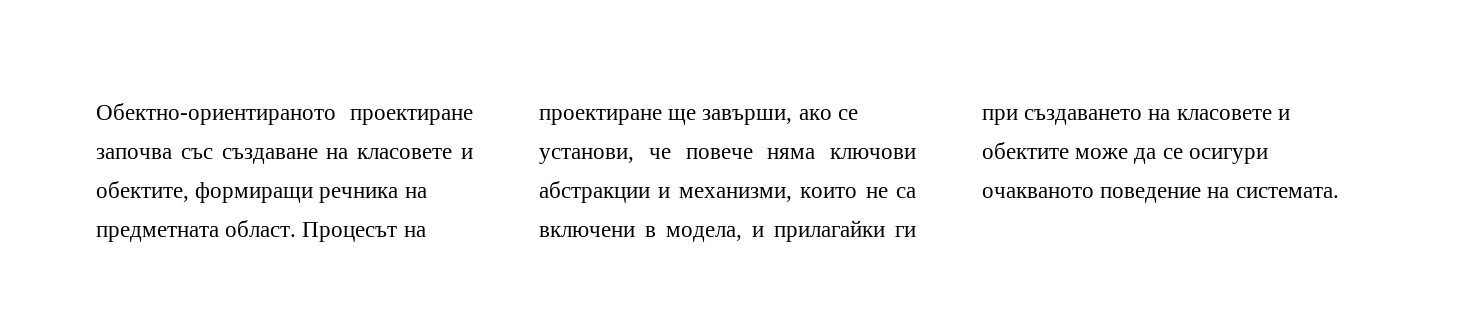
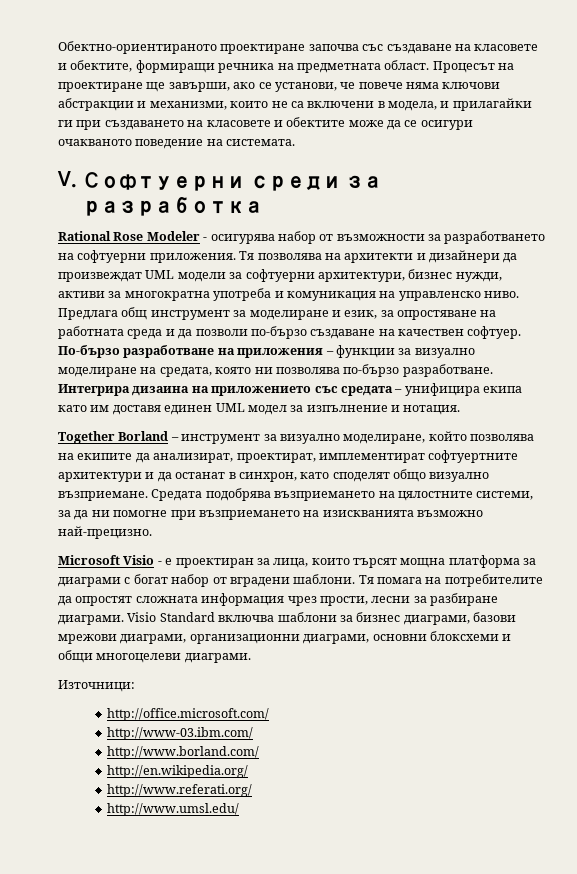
(1339, 192) none -> [57,171,382,191] [83,196,264,216] [58,231,546,244] [58,250,518,263] [58,269,502,282] [58,288,519,301] [58,307,497,320] [58,326,522,339] [58,345,475,358] [58,364,493,377] [58,383,522,396] [58,403,461,415] [58,431,534,444] [58,450,519,463] [58,469,490,482] [58,488,534,501] [58,510,483,520] [58,526,152,539] [58,555,537,568] [58,574,543,587] [58,593,498,606] [58,612,516,625] [58,631,512,644] [58,650,251,663] [58,680,135,692] [106,708,269,721] [106,727,253,740] [106,746,259,759] [106,765,248,778] [106,784,252,797] [106,803,239,816] // V. Софтуерни среди за разработка // Rational Rose Modeler - осигурява набор от възможности за разработването на софтуерни приложения. Тя позволява на архитекти и дизайнери да произвеждат UML модели за софтуерни архитектури, бизнес нужди, активи за многократна употреба и комуникация на управленско ниво. Предлага общ инструмент за моделиране и език, за опростяване на работната среда и да позволи по-бързо създаване на качествен софтуер. По-бързо разработване на приложения – функции за визуално моделиране на средата, която ни позволява по-бързо разработване. Интегрира дизаина на приложението със средата – унифицира екипа като им доставя единен UML модел за изпълнение и нотация. // Together Borland – инструмент за визуално моделиране, който позволява на екипите да анализират, проектират, имплементират софтуертните архитектури и да останат в синхрон, като споделят общо визуално възприемане. Средата подобрява възприемането на цялостните системи, за да ни помогне при възприемането на изискванията възможно най-прецизно. // Microsoft Visio - е проектиран за лица, които търсят мощна платформа за диаграми с богат набор от вградени шаблони. Тя помага на потребителите да опростят сложната информация чрез прости, лесни за разбиране диаграми. Visio Standard включва шаблони за бизнес диаграми, базови мрежови диаграми, организационни диаграми, основни блоксхеми и общи многоцелеви диаграми. // Източници: // http://office.microsoft.com/ // http://www-03.ibm.com/ // http://www.borland.com/ // http://en.wikipedia.org/ // http://www.referati.org/ // http://www.umsl.edu/

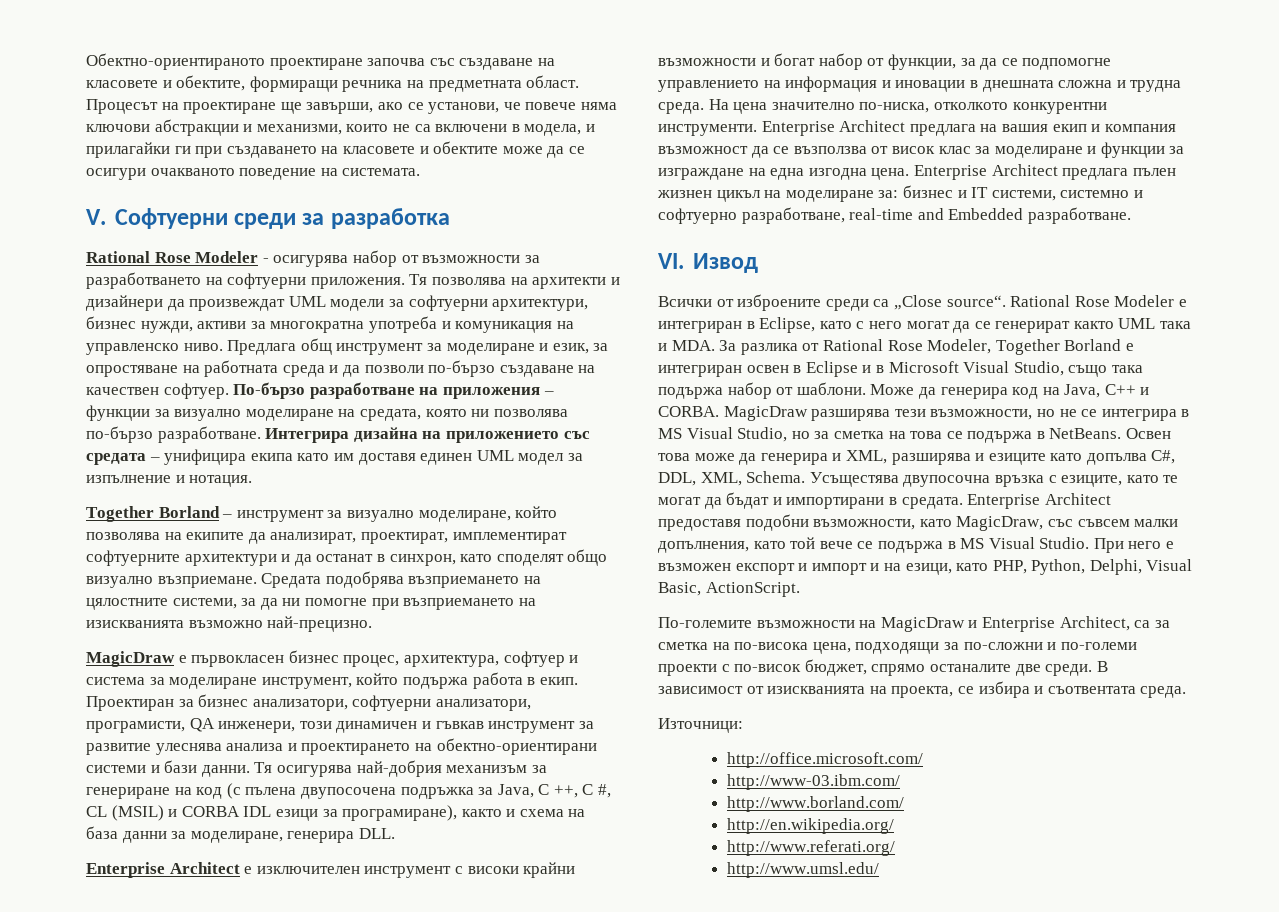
[132,386,190,396] дизаина -> [353,427,418,442] дизайна
[428,450,519,463] софтуертните -> [86,550,180,566] софтуерните
[58,555,537,568] [58,574,543,587] [58,593,498,606] [58,612,516,625] [58,631,512,644] [58,650,251,663] Microsoft Visio - е проектиран за лица, които търсят мощна платформа за диаграми с богат набор от вградени шаблони. Тя помага на потребителите да опростят сложната информация чрез прости, лесни за разбиране диаграми. Visio Standard включва шаблони за бизнес диаграми, базови мрежови диаграми, организационни диаграми, основни блоксхеми и общи многоцелеви диаграми. -> [86,650,579,667] [86,672,578,689] [86,694,531,711] [86,718,594,733] [86,738,597,755] [86,760,547,777] [86,783,612,799] [86,805,586,821] [86,826,395,843] [86,862,576,878] [658,53,1112,70] [658,76,1182,92] [658,99,1107,114] [658,120,1176,136] [658,142,1185,158] [658,164,1176,180] [657,185,1143,202] [658,207,1131,224] [658,253,758,273] [658,294,1187,311] [658,317,1192,333] [658,339,1134,355] [658,361,1143,377] [658,382,1150,399] [658,406,1190,421] [658,427,1172,443] [658,450,1176,465] [658,471,1179,487] [658,492,1111,509] [658,514,1179,531] [658,537,1175,553] [658,559,1193,575] [658,582,800,597] [658,616,1170,632] [658,642,1137,654] [658,659,1108,676] [658,681,1187,698] MagicDraw е първокласен бизнес процес, архитектура, софтуер и система за моделиране инструмент, който подържа работа в екип. Проектиран за бизнес анализатори, софтуерни анализатори, програмисти, QA инженери, този динамичен и гъвкав инструмент за развитие улеснява анализа и проектирането на обектно-ориентирани системи и бази данни. Тя осигурява най-добрия механизъм за генериране на код (с пълена двупосочена подръжка за Java, C ++, C #, CL (MSIL) и CORBA IDL езици за програмиране), както и схема на база данни за моделиране, генерира DLL. // Enterprise Architect е изключителен инструмент с високи крайни възможности и богат набор от функции, за да се подпомогне управлението на информация и иновации в днешната сложна и трудна среда. На цена значително по-ниска, отколкото конкурентни инструменти. Enterprise Architect предлага на вашия екип и компания възможност да се възползва от висок клас за моделиране и функции за изграждане на една изгодна цена. Enterprise Architect предлага пълен жизнен цикъл на моделиране за: бизнес и IT системи, системно и софтуерно разработване, real-time and Embedded разработване. // VI. Извод // Всички от изброените среди са „Close source“. Rational Rose Modeler е интегриран в Eclipse, като с него могат да се генерират както UML така и MDA. За разлика от Rational Rose Modeler, Together Borland е интегриран освен в Eclipse и в Microsoft Visual Studio, също така подържа набор от шаблони. Може да генерира код на Java, C++ и CORBA. MagicDraw разширява тези възможности, но не се интегрира в MS Visual Studio, но за сметка на това се подържа в NetBeans. Освен това може да генерира и XML, разширява и езиците като допълва C#, DDL, XML, Schema. Усъщестява двупосочна връзка с езиците, като те могат да бъдат и импортирани в средата. Enterprise Architect предоставя подобни възможности, като MagicDraw, със съвсем малки допълнения, като той вече се подържа в MS Visual Studio. При него е възможен експорт и импорт и на езици, като PHP, Python, Delphi, Visual Basic, ActionScript. // По-големите възможности на MagicDraw и Enterprise Architect, са за сметка на по-висока цена, подходящи за по-сложни и по-големи проекти с по-висок бюджет, спрямо останалите две среди. В зависимост от изискванията на проекта, се избира и съотвентата среда.

